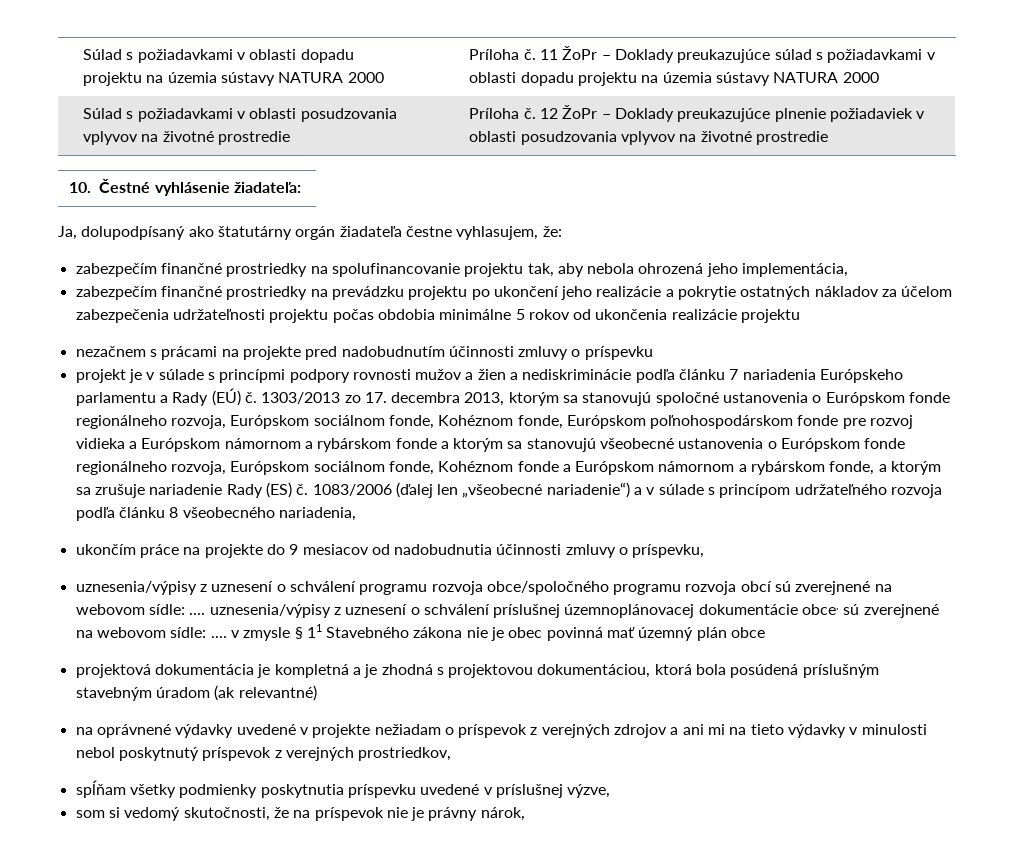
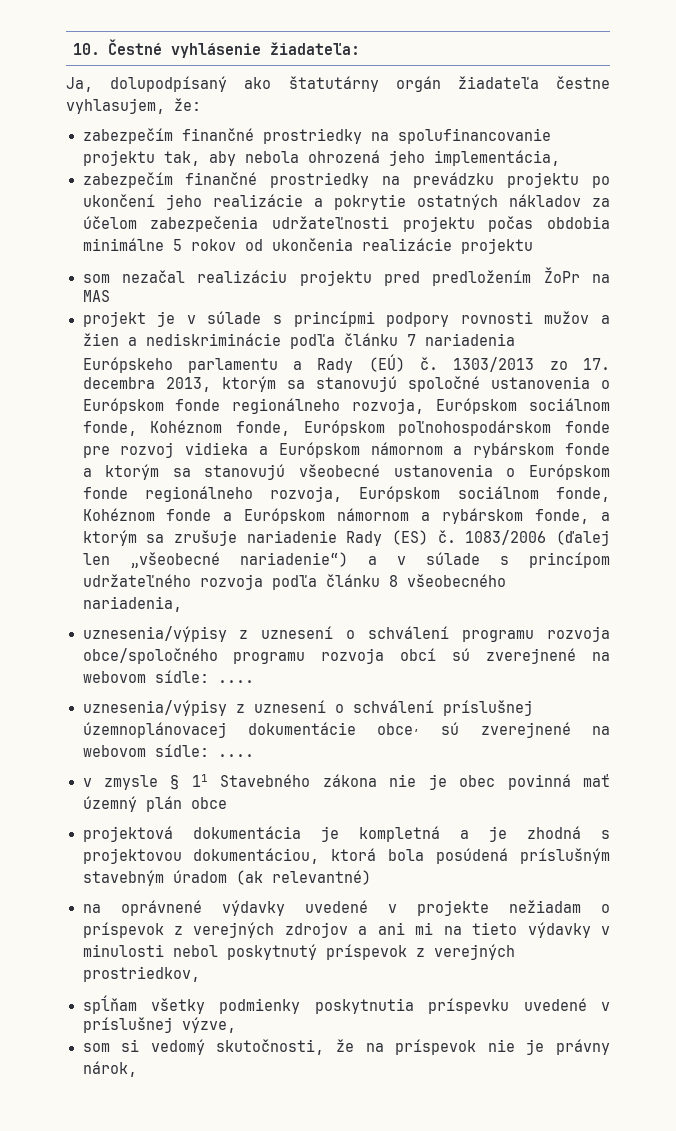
[83,49,354,63] [83,72,384,86] [469,46,936,63] [469,72,879,86] [83,108,397,122] [83,131,290,145] [469,105,926,122] [469,131,828,145] Súlad s požiadavkami v oblasti dopadu projektu na územia sústavy NATURA 2000 | Príloha č. 11 ŽoPr – Doklady preukazujúce súlad s požiadavkami v oblasti dopadu projektu na územia sústavy NATURA 2000 // Súlad s požiadavkami v oblasti posudzovania vplyvov na životné prostredie | Príloha č. 12 ŽoPr – Doklady preukazujúce plnenie požiadaviek v oblasti posudzovania vplyvov na životné prostredie // -> (73, 49) none
[75,346,653,360] nezačnem s prácami na projekte pred nadobudnutím účinnosti zmluvy o príspevku -> [82,267,610,286] [82,290,110,302] som nezačal realizáciu projektu pred predložením ŽoPr na MAS
[75,544,705,558] // ukončím práce na projekte do 9 mesiacov od nadobudnutia účinnosti zmluvy o príspevku, -> (182, 604) none
(206, 614) none -> (254, 681) //
(227, 637) none -> (254, 755) //

